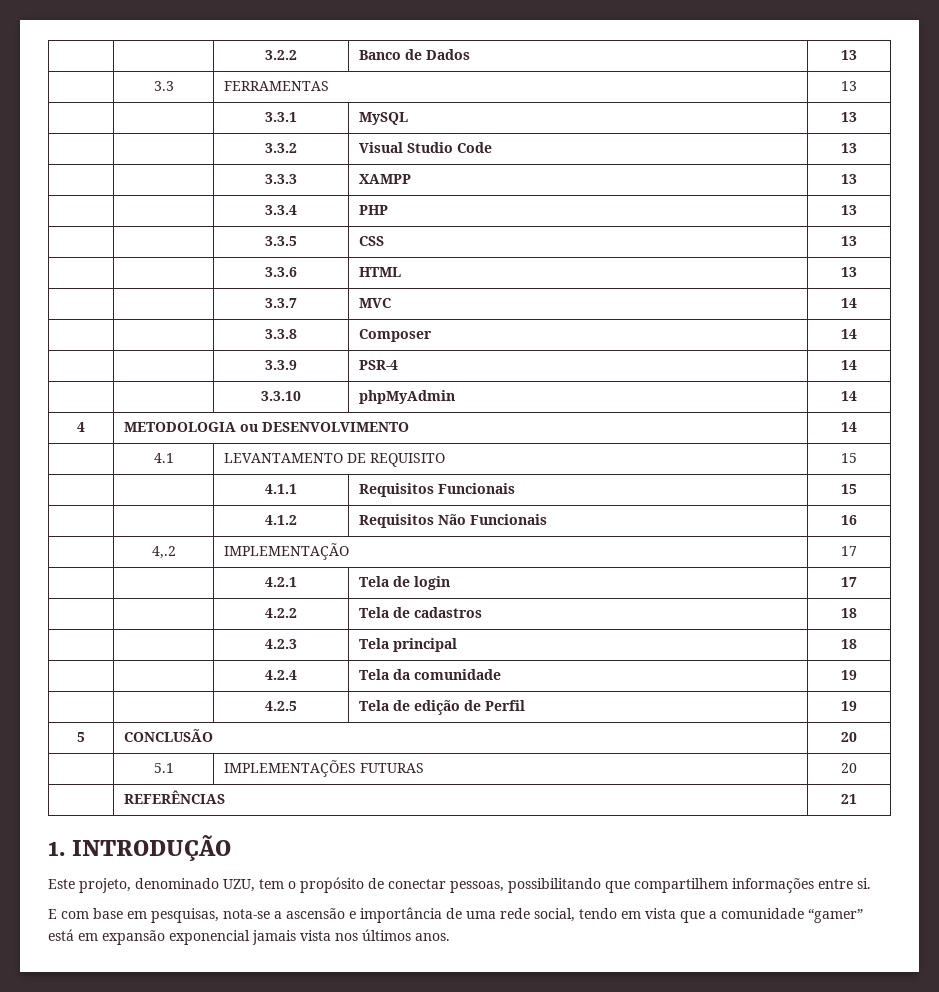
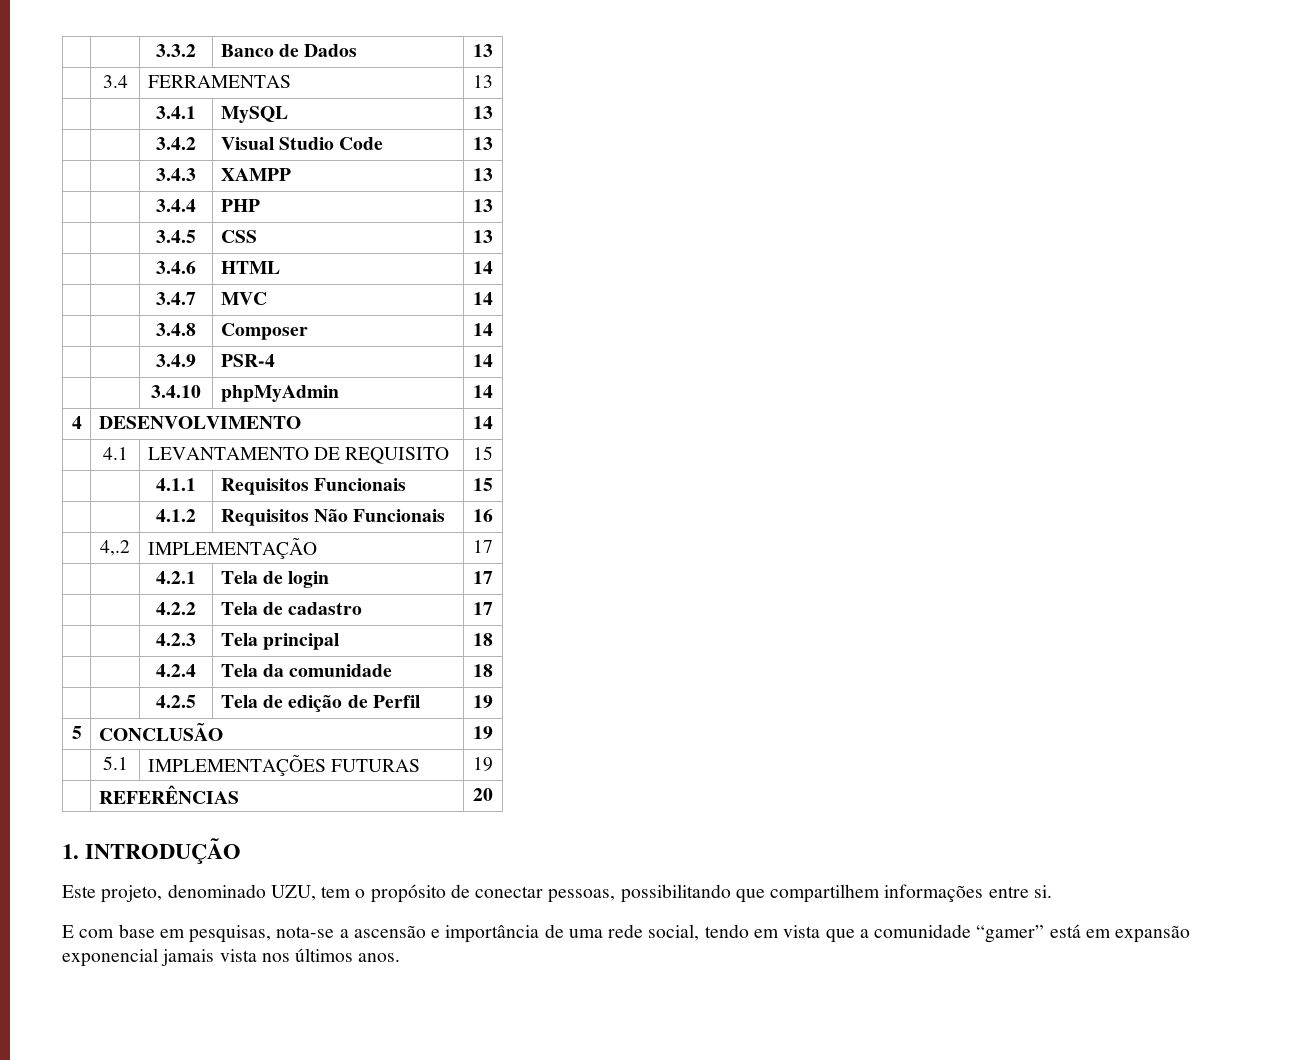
[265,50,297,60] | | 3.2.2 -> [156,44,196,57] | | 3.3.2
[153,81,174,91] 3.3 -> [102,75,128,88] 3.4
[265,112,297,122] 3.3.1 -> [156,106,196,119] 3.4.1
[265,143,297,153] 3.3.2 -> [156,137,196,150] 3.4.2
[265,174,297,184] 3.3.3 -> [156,168,196,181] 3.4.3
[265,205,297,215] 3.3.4 -> [156,199,196,212] 3.4.4
[265,236,297,246] 3.3.5 -> [156,230,196,243] 3.4.5
[265,267,297,277] 3.3.6 -> [156,261,196,274] 3.4.6
[841,267,857,277] [265,298,297,308] 13 // | | 3.3.7 -> [473,261,493,274] [156,292,196,305] 14 // | | 3.4.7
[265,329,297,339] 3.3.8 -> [156,323,196,336] 3.4.8
[265,360,297,370] 3.3.9 -> [156,354,196,367] 3.4.9
[261,391,301,401] 3.3.10 -> [151,385,201,398] 3.4.10
[123,422,258,432] METODOLOGIA ou -> (82, 422) none
[413,607,482,618] [841,608,857,618] cadastros | 18 -> [288,602,363,615] [473,602,493,615] cadastro | 17
[841,670,857,680] 19 -> [473,664,493,677] 18
[841,732,857,742] 20 -> [473,726,493,739] 19
[841,763,857,773] 20 -> [473,757,493,771] 19
[841,794,857,804] 21 -> [473,788,493,801] 20

